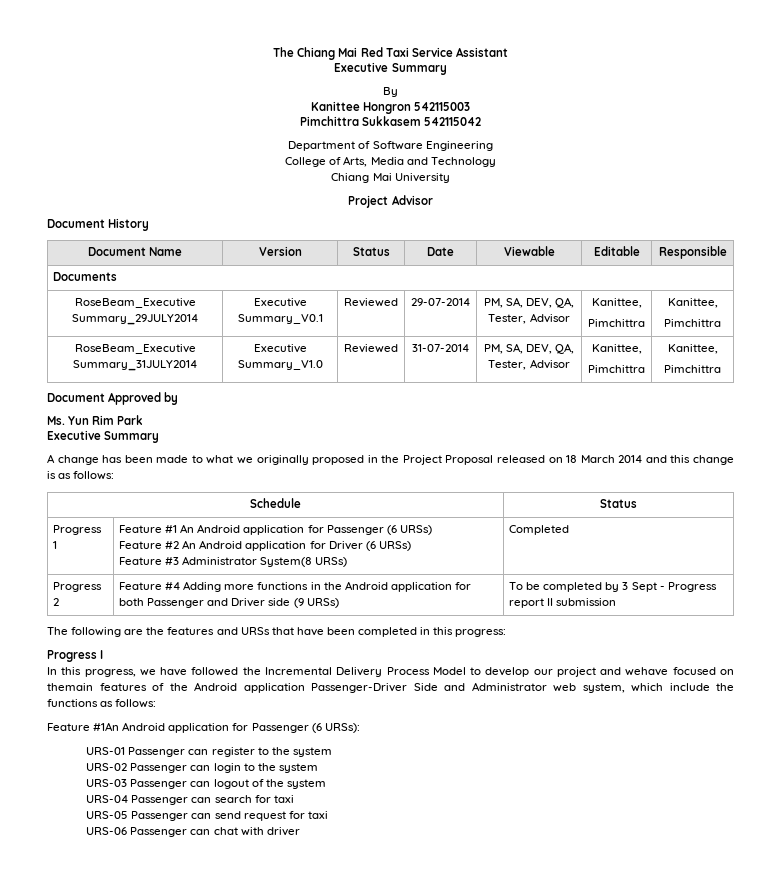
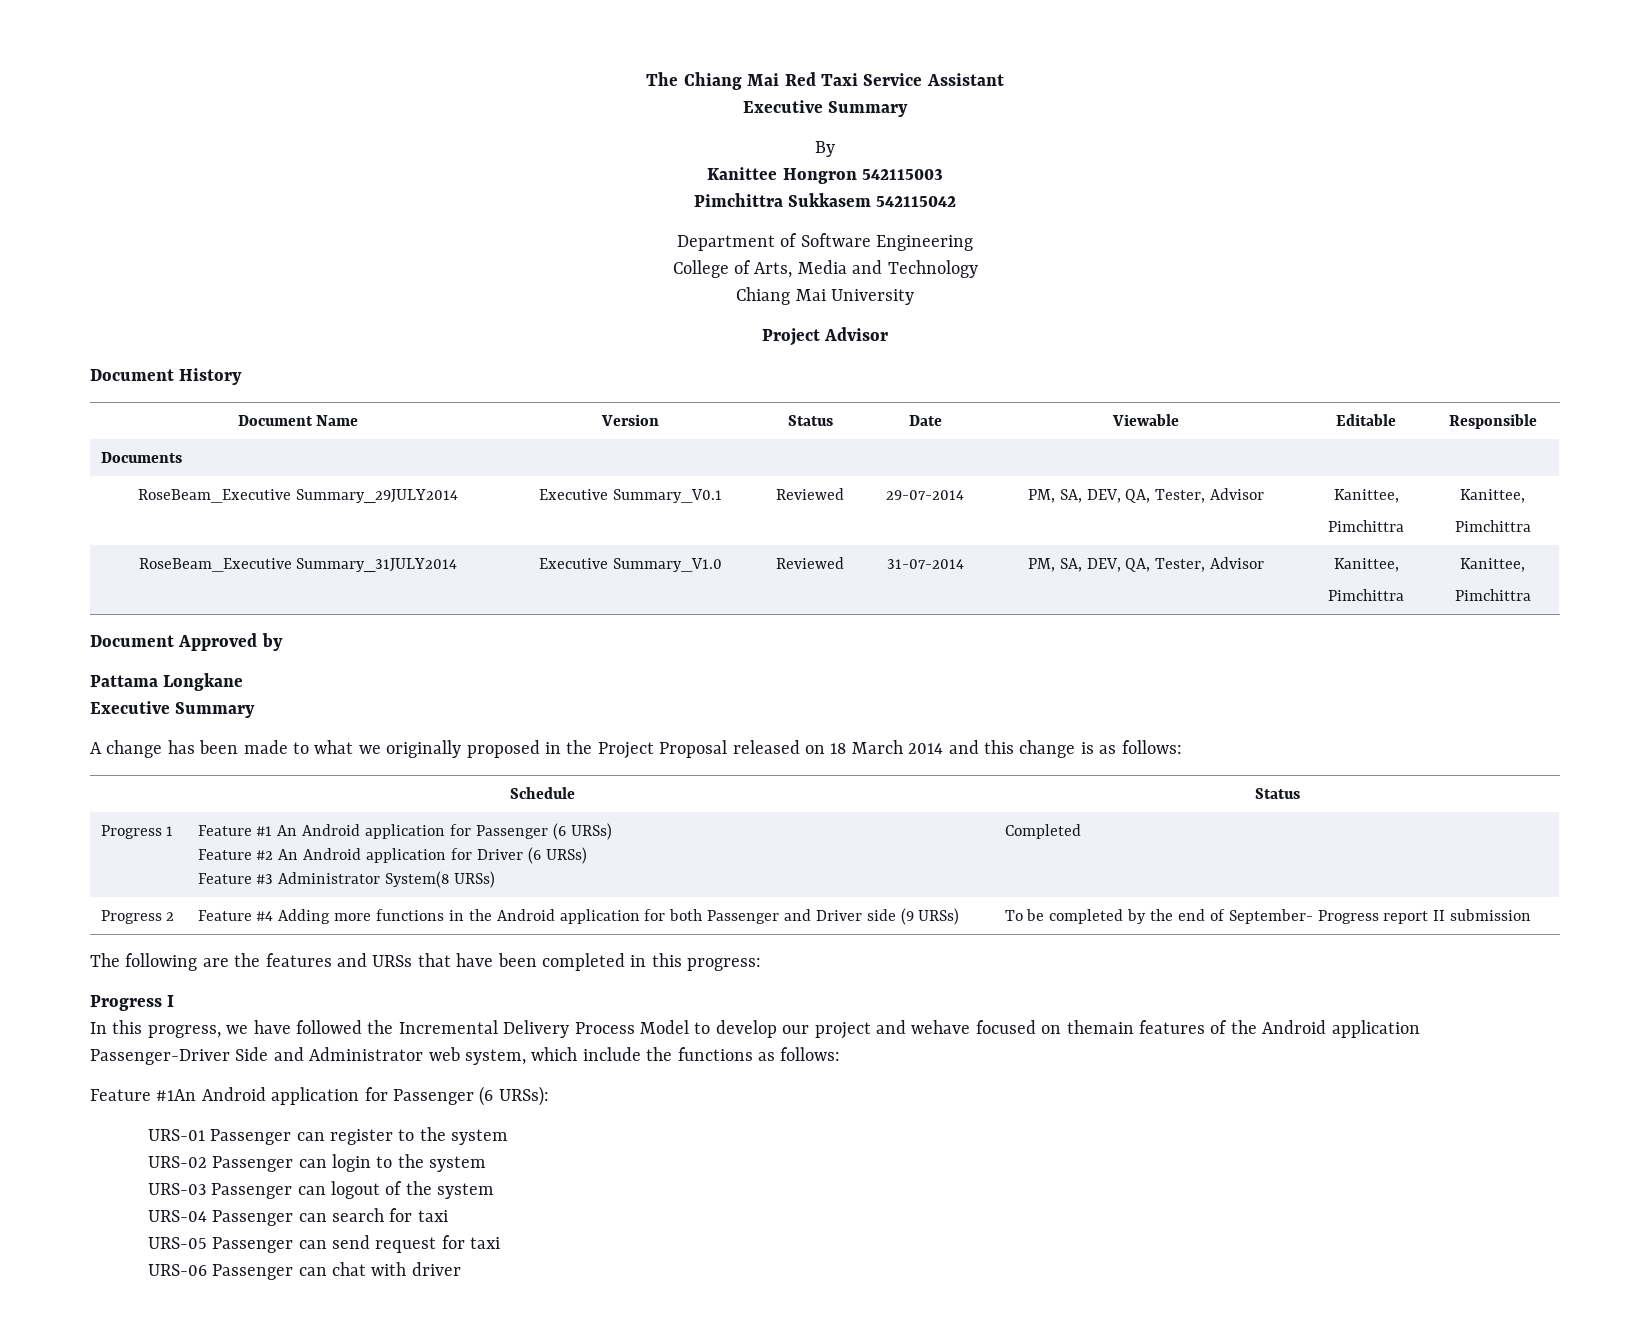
[47,415,144,425] Ms. Yun Rim Park -> [90,673,244,691] Pattama Longkane
[622,582,665,592] 3 Sept - -> [1150,909,1313,924] the end of September-

